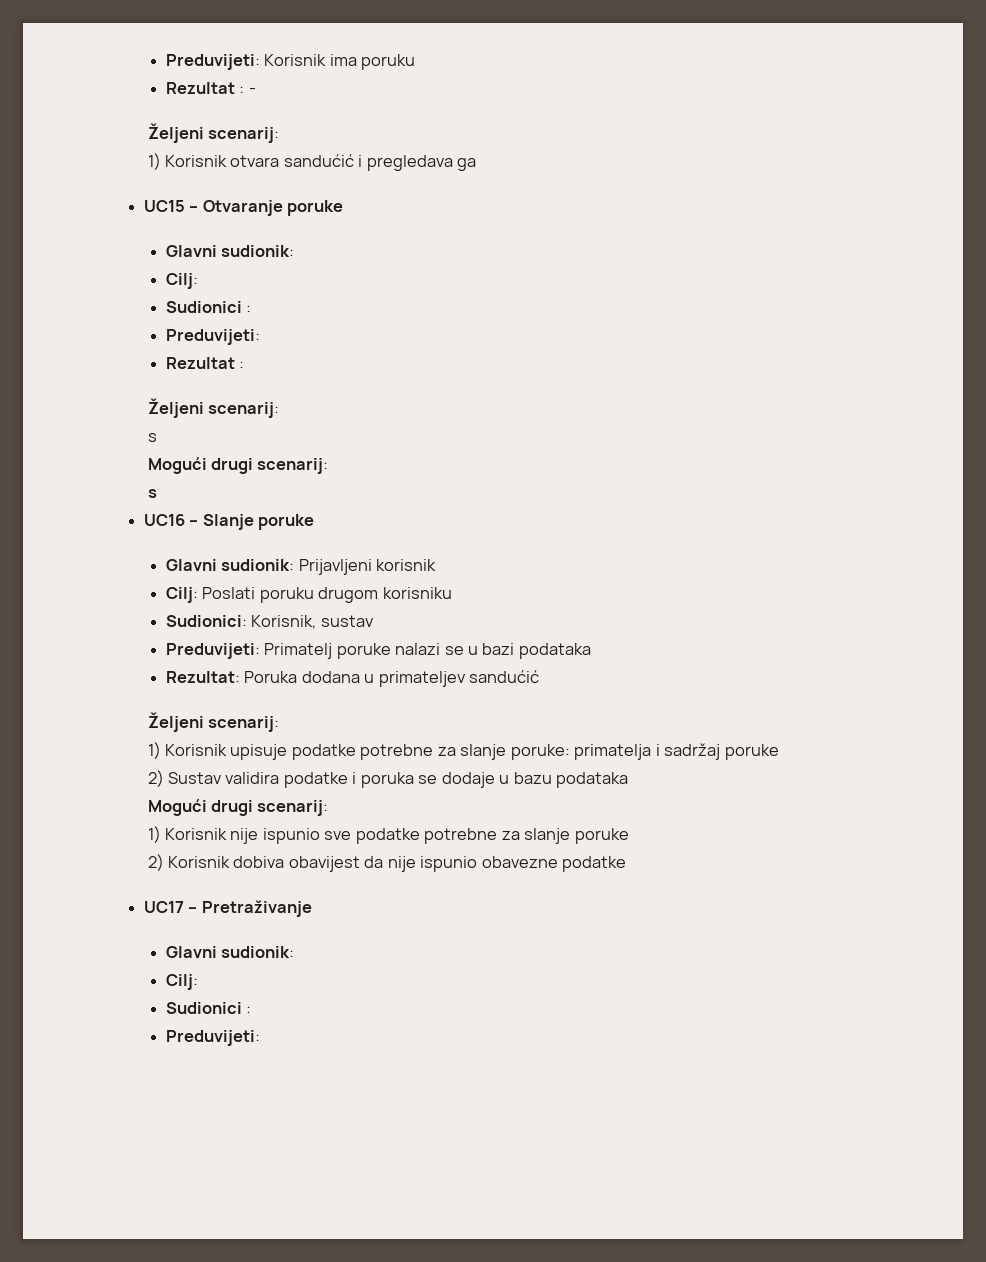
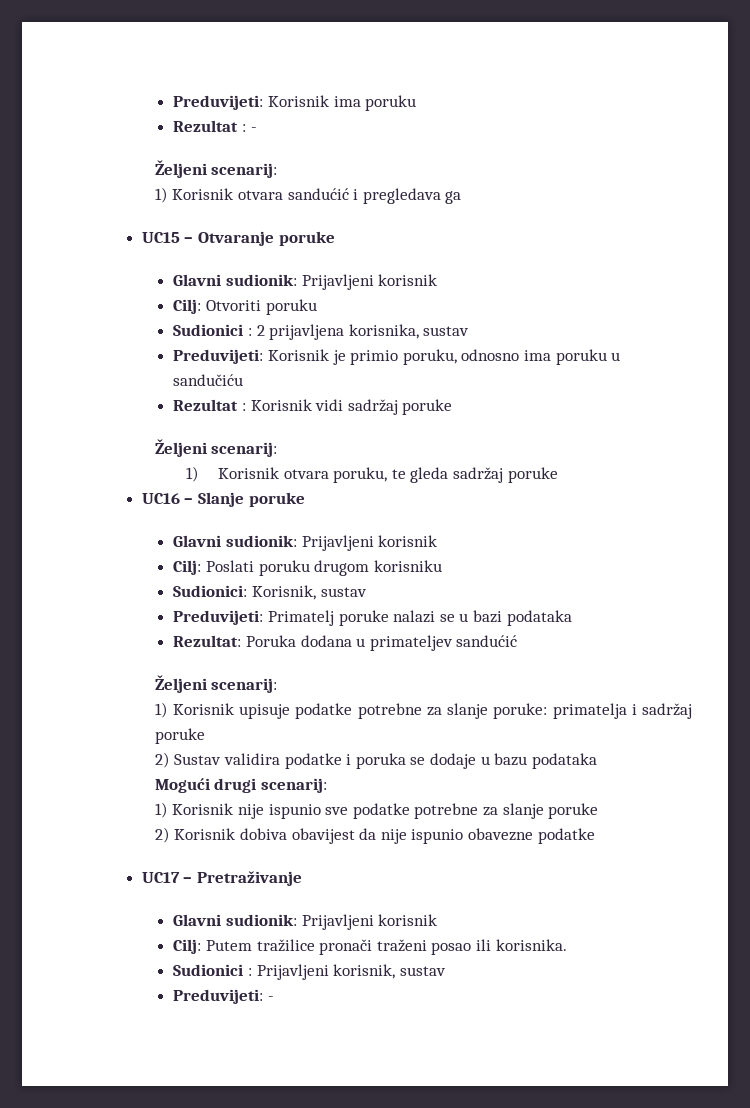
[165,273,198,289] [165,301,252,313] [165,329,260,345] [165,357,245,369] [147,398,280,418] [147,433,157,442] [147,457,329,474] [147,489,157,498] // Cilj: // Sudionici : // Preduvijeti: // Rezultat : // Željeni scenarij: // s // Mogući drugi scenarij: // s -> [301,274,438,290] [173,299,317,315] [173,324,470,340] [173,349,621,365] [173,374,244,386] [173,399,453,415] [154,439,278,457] [186,466,558,483] Prijavljeni korisnik // Cilj: Otvoriti poruku // Sudionici : 2 prijavljena korisnika, sustav // Preduvijeti: Korisnik je primio poruku, odnosno ima poruku u sandučiću // Rezultat : Korisnik vidi sadržaj poruke // Željeni scenarij: // 1) Korisnik otvara poruku, te gleda sadržaj poruke
[165,974,198,990] [165,1002,252,1014] [165,1030,260,1046] // Cilj: // Sudionici : // Preduvijeti: -> [301,914,438,930] [173,939,567,955] [173,964,446,980] [173,989,275,1004] Prijavljeni korisnik // Cilj: Putem tražilice pronači traženi posao ili korisnika. // Sudionici : Prijavljeni korisnik, sustav // Preduvijeti: -

